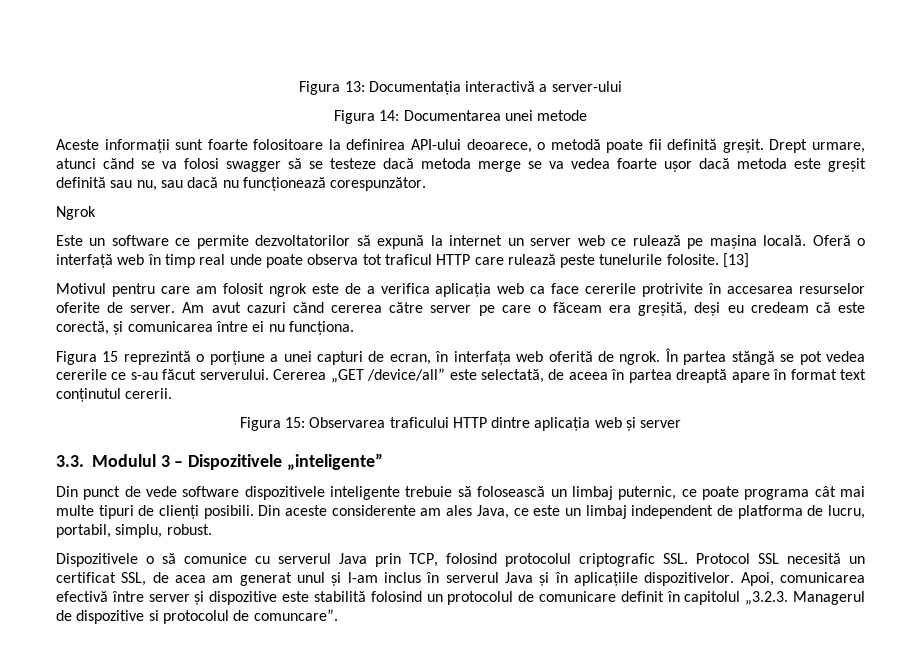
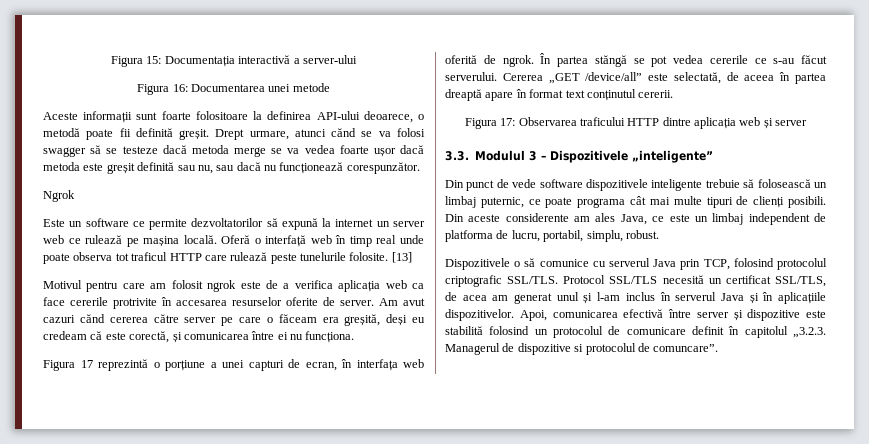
[299,81,365,95] Figura 13: -> [111,56,162,67] Figura 15:
[379,110,400,121] 14: -> [172,84,188,92] 16:
[102,351,119,362] 15 -> [80,360,93,368] 17
[284,417,305,428] 15: -> [500,118,516,126] 17:
[663,553,779,564] SSL. Protocol SSL -> [507,275,658,284] SSL/TLS. Protocol SSL/TLS
[121,572,147,586] SSL, -> [775,276,826,287] SSL/TLS,

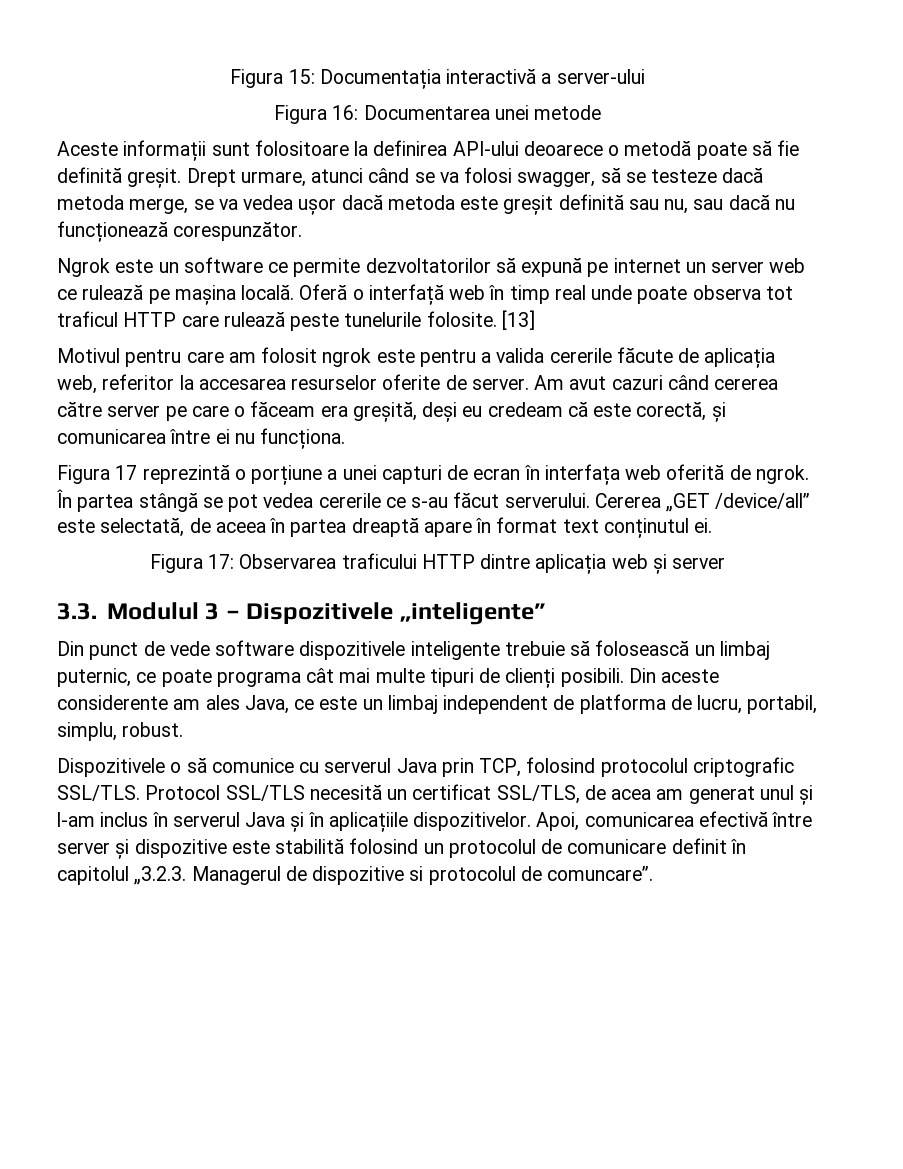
[161,111,191,120] foarte -> (250, 149) none
[363,111,413,123] deoarece, -> [523,141,603,156] deoarece
[119,128,131,137] fii -> [751,140,800,156] să fie
[331,128,357,137] cănd -> [368,168,410,183] când
[43,147,86,157] swagger -> [517,171,596,187] swagger,
[234,147,266,157] merge -> [129,198,189,214] merge,
[339,145,369,154] foarte -> (294, 202) none
[43,219,65,227] // Este -> [115,259,154,273] este
[322,218,332,227] la -> [587,262,609,277] pe
[265,280,424,292] [43,297,172,309] de a verifica aplicația web ca face cererile protrivite în -> [419,347,776,368] [57,374,194,394] pentru a valida cererile făcute de aplicația web, referitor la
[79,314,105,323] cănd -> [667,375,709,390] când
[305,362,337,371] ecran, -> [473,468,521,480] ecran
[594,55,627,67] stăngă -> [138,493,198,512] stângă
[638,90,674,98] cererii. -> [694,518,713,533] ei.

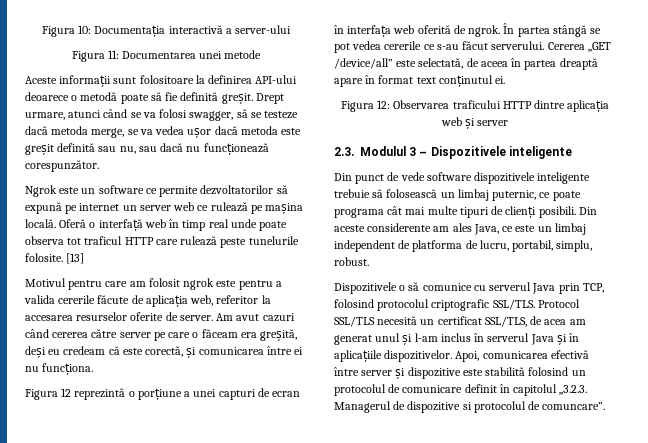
[230,69,315,88] Figura 15: -> [41,25,92,37] Figura 10:
[332,105,359,120] 16: -> [107,50,119,59] 11:
[115,465,138,480] 17 -> [61,388,72,397] 12
[208,554,235,569] 17: -> [377,100,391,109] 12:
[57,603,97,620] 3.3. -> [334,147,354,156] 2.3.
[399,602,545,625] „inteligente” -> [508,146,572,159] inteligente

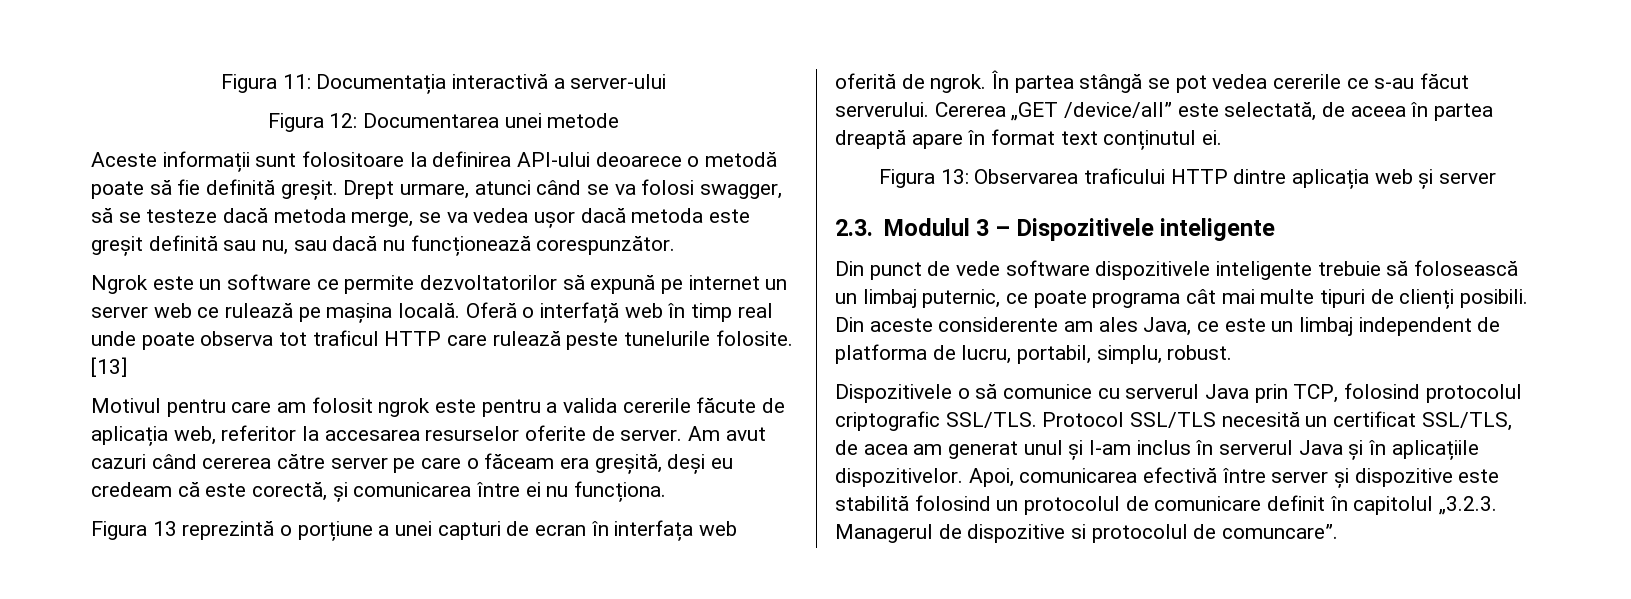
[41,25,92,37] Figura 10: -> [220,74,311,93] Figura 11:
[107,50,119,59] 11: -> [329,113,358,128] 12:
[61,388,72,397] 12 -> [152,521,177,536] 13
[377,100,391,109] 12: -> [940,169,969,184] 13:

